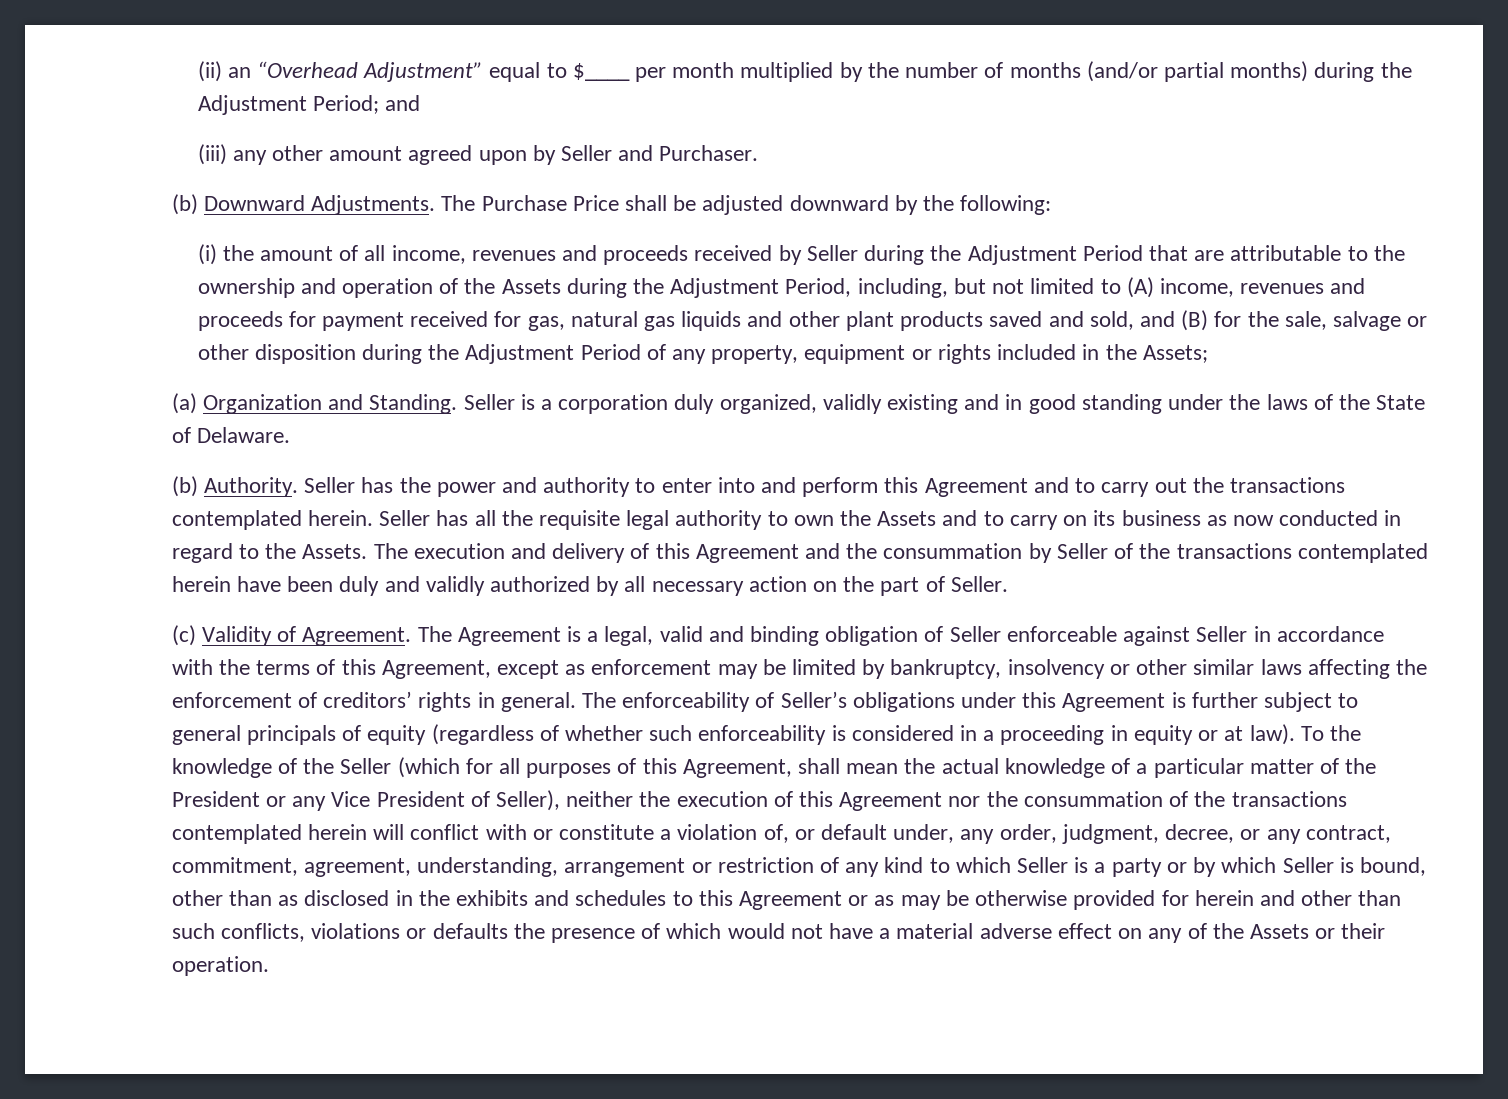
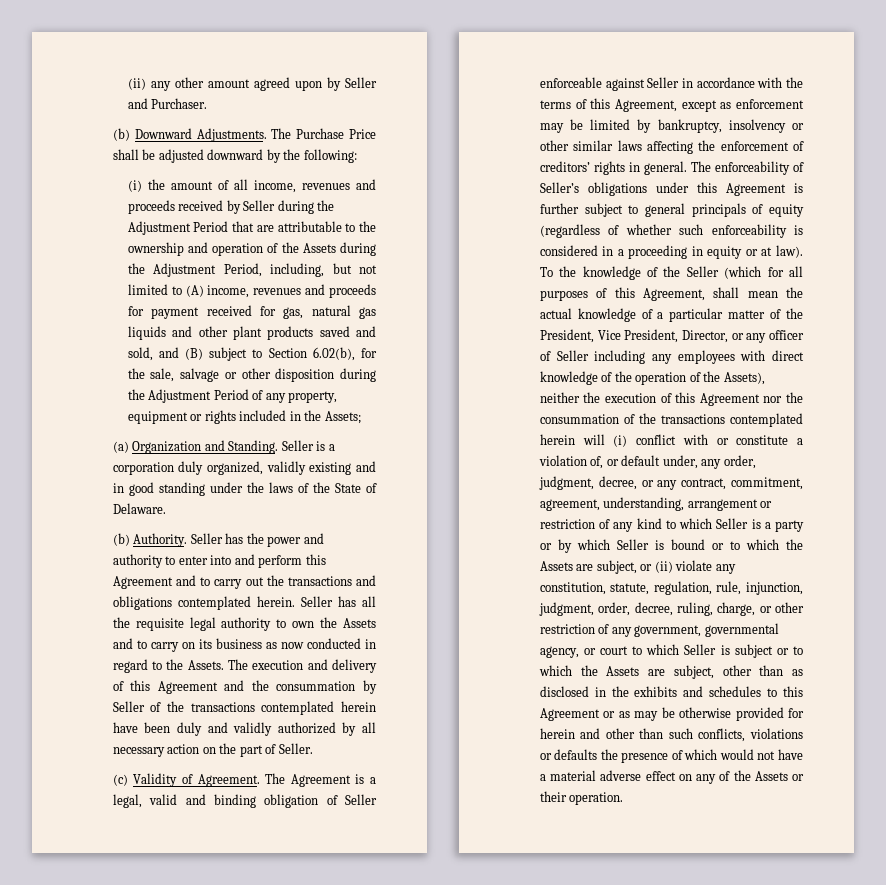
[197,61,1412,82] [197,95,421,115] [197,144,227,165] (ii) an “Overhead Adjustment” equal to $____ per month multiplied by the number of months (and/or partial months) during the Adjustment Period; and // (iii) -> [127,78,146,90] (ii)
(1209, 320) none -> [209,347,355,361] subject to Section 6.02(b),
(1345, 485) none -> [356,575,377,586] [112,596,172,610] and obligations
[171,790,560,811] President or any Vice President of Seller), -> [539,329,804,343] [539,350,804,364] [539,371,765,385] President, Vice President, Director, or any officer of Seller including any employees with direct knowledge of the operation of the Assets),
(405, 832) none -> [613,435,628,447] (i)
[1359,857,1426,876] bound, -> [670,539,803,550] [539,560,736,574] [539,581,803,595] [538,602,804,616] [539,623,779,637] [539,644,803,658] [538,665,714,679] bound or to which the Assets are subject, or (ii) violate any constitution, statute, regulation, rule, injunction, judgment, order, decree, ruling, charge, or other restriction of any government, governmental agency, or court to which Seller is subject or to which the Assets are subject,

